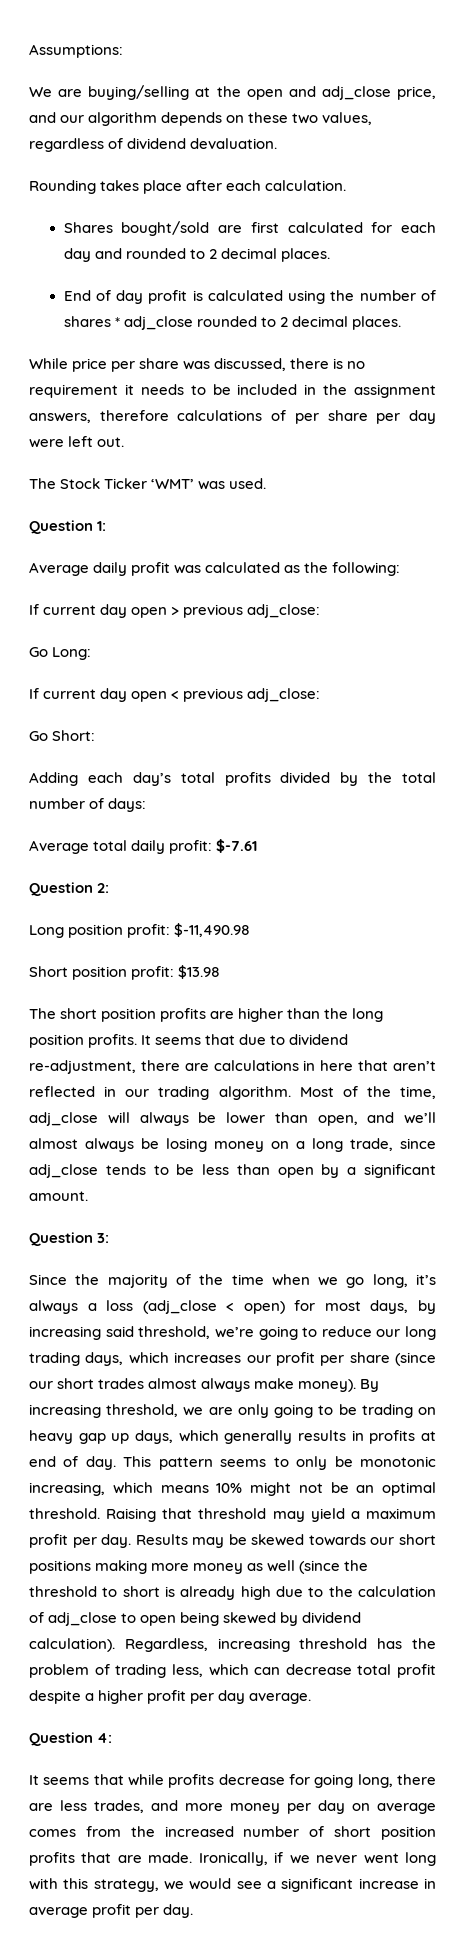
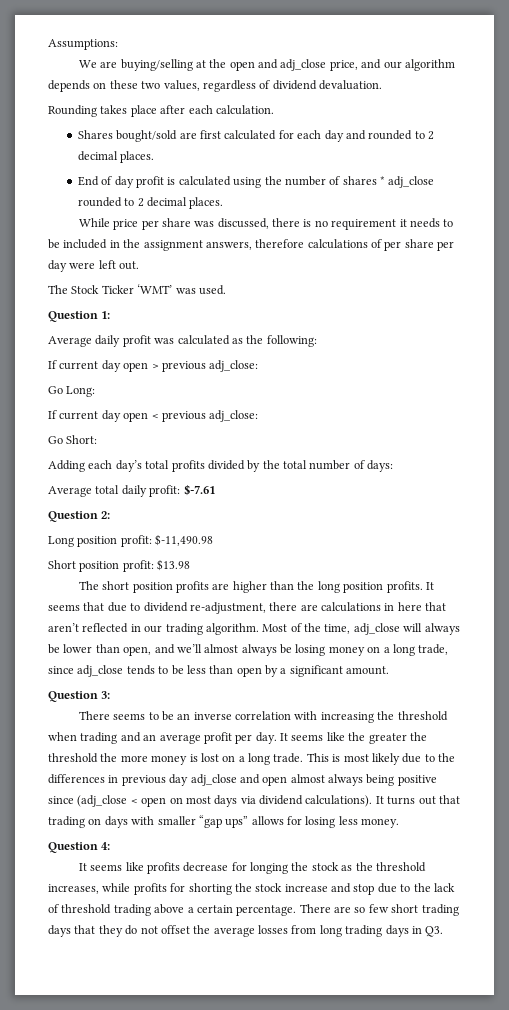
[29,1274,437,1288] [29,1300,436,1314] [29,1326,436,1340] [29,1352,436,1366] [29,1378,380,1392] [29,1404,437,1418] [29,1430,437,1444] [29,1456,437,1470] [29,1482,436,1496] [29,1508,437,1522] [29,1534,436,1548] [29,1560,369,1574] [29,1586,436,1600] [29,1612,362,1626] [29,1638,437,1652] [29,1664,436,1678] [29,1690,312,1704] Since the majority of the time when we go long, it’s always a loss (adj_close < open) for most days, by increasing said threshold, we’re going to reduce our long trading days, which increases our profit per share (since our short trades almost always make money). By increasing threshold, we are only going to be trading on heavy gap up days, which generally results in profits at end of day. This pattern seems to only be monotonic increasing, which means 10% might not be an optimal threshold. Raising that threshold may yield a maximum profit per day. Results may be skewed towards our short positions making more money as well (since the threshold to short is already high due to the calculation of adj_close to open being skewed by dividend calculation). Regardless, increasing threshold has the problem of trading less, which can decrease total profit despite a higher profit per day average. -> [78,711,448,723] [48,732,427,744] [48,753,455,765] [48,774,437,786] [48,795,460,807] [48,815,400,828] There seems to be an inverse correlation with increasing the threshold when trading and an average profit per day. It seems like the greater the threshold the more money is lost on a long trade. This is most likely due to the differences in previous day adj_close and open almost always being positive since (adj_close < open on most days via dividend calculations). It turns out that trading on days with smaller “gap ups” allows for losing less money.
[93,1774,164,1786] that while -> [125,862,144,871] like
[314,1774,436,1788] [29,1800,436,1814] [29,1826,437,1840] [29,1852,437,1866] [29,1878,436,1892] [29,1904,194,1918] going long, there are less trades, and more money per day on average comes from the increased number of short position profits that are made. Ironically, if we never went long with this strategy, we would see a significant increase in average profit per day. -> [250,862,426,874] [48,883,455,895] [48,904,459,916] [48,925,444,937] longing the stock as the threshold increases, while profits for shorting the stock increase and stop due to the lack of threshold trading above a certain percentage. There are so few short trading days that they do not offset the average losses from long trading days in Q3.

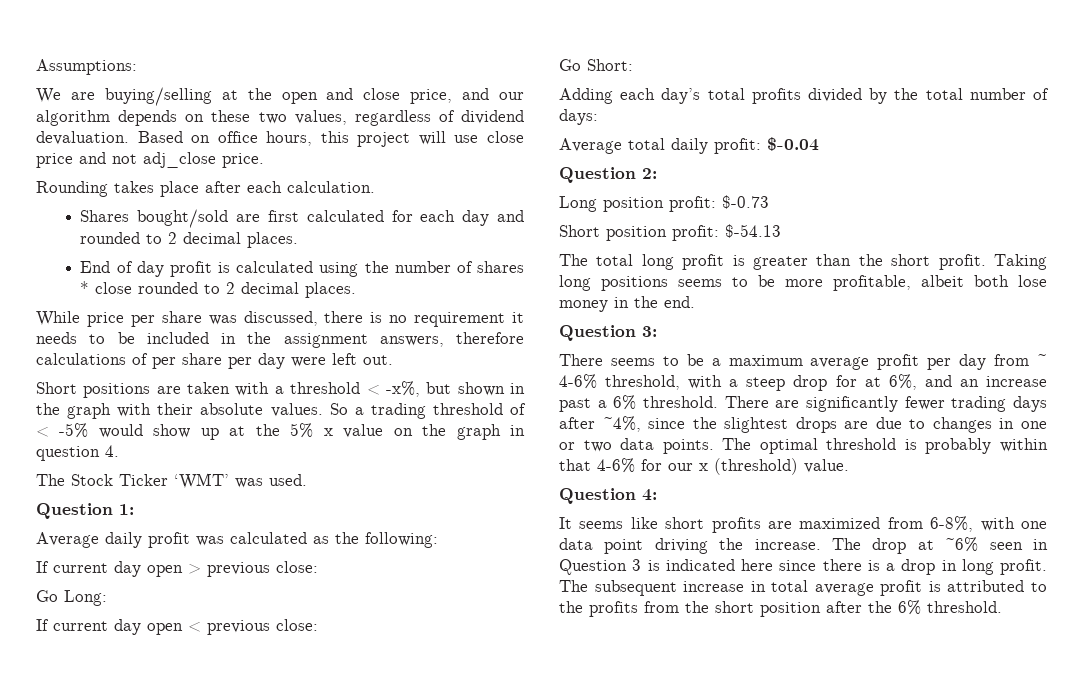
[280,59,327,71] adj_close -> [363,88,401,100] close
(382, 85) none -> [137,131,524,147] [36,152,264,168] Based on office hours, this project will use close price and not adj_close price.
[388,176,435,188] adj_close -> [95,282,133,294] close
(140, 265) none -> [36,381,526,398] [36,403,527,419] [36,423,525,440] [36,445,119,461] // Short positions are taken with a threshold < -x%, but shown in the graph with their absolute values. So a trading threshold of < -5% would show up at the 5% x value on the graph in question 4.
[209,360,259,372] adj_close: -> [276,561,318,573] close:
[209,410,259,422] adj_close: -> [276,619,318,631] close:
[183,484,215,496] $-7.61 -> [767,137,819,151] $-0.04
[155,534,214,546] $-11,490.98 -> [722,195,769,209] $-0.73
[157,559,191,571] [78,581,434,593] [48,602,447,614] [48,623,460,635] [48,644,449,656] [48,665,390,677] $13.98 // The short position profits are higher than the long position profits. It seems that due to dividend re-adjustment, there are calculations in here that aren’t reflected in our trading algorithm. Most of the time, adj_close will always be lower than open, and we’ll almost always be losing money on a long trade, since adj_close tends to be less than open by a significant amount. -> [725,224,781,238] [559,254,1047,270] [559,275,1047,291] [559,296,695,312] $-54.13 // The total long profit is greater than the short profit. Taking long positions seems to be more profitable, albeit both lose money in the end.
[177,711,448,723] [48,732,427,744] [48,753,455,765] [48,774,437,786] [48,795,460,807] [48,815,400,828] an inverse correlation with increasing the threshold when trading and an average profit per day. It seems like the greater the threshold the more money is lost on a long trade. This is most likely due to the differences in previous day adj_close and open almost always being positive since (adj_close < open on most days via dividend calculations). It turns out that trading on days with smaller “gap ups” allows for losing less money. -> [711,354,1047,370] [559,374,1047,391] [559,395,1047,412] [559,416,1047,433] [559,438,1048,454] [559,458,849,475] a maximum average profit per day from ~ 4-6% threshold, with a steep drop for at 6%, and an increase past a 6% threshold. There are significantly fewer trading days after ~4%, since the slightest drops are due to changes in one or two data points. The optimal threshold is probably within that 4-6% for our x (threshold) value.
[146,862,426,874] [48,883,455,895] [48,904,459,916] [48,925,444,937] profits decrease for longing the stock as the threshold increases, while profits for shorting the stock increase and stop due to the lack of threshold trading above a certain percentage. There are so few short trading days that they do not offset the average losses from long trading days in Q3. -> [665,516,1047,533] [559,537,1048,554] [559,559,1047,575] [559,580,1047,596] [559,600,1002,617] short profits are maximized from 6-8%, with one data point driving the increase. The drop at ~6% seen in Question 3 is indicated here since there is a drop in long profit. The subsequent increase in total average profit is attributed to the profits from the short position after the 6% threshold.

